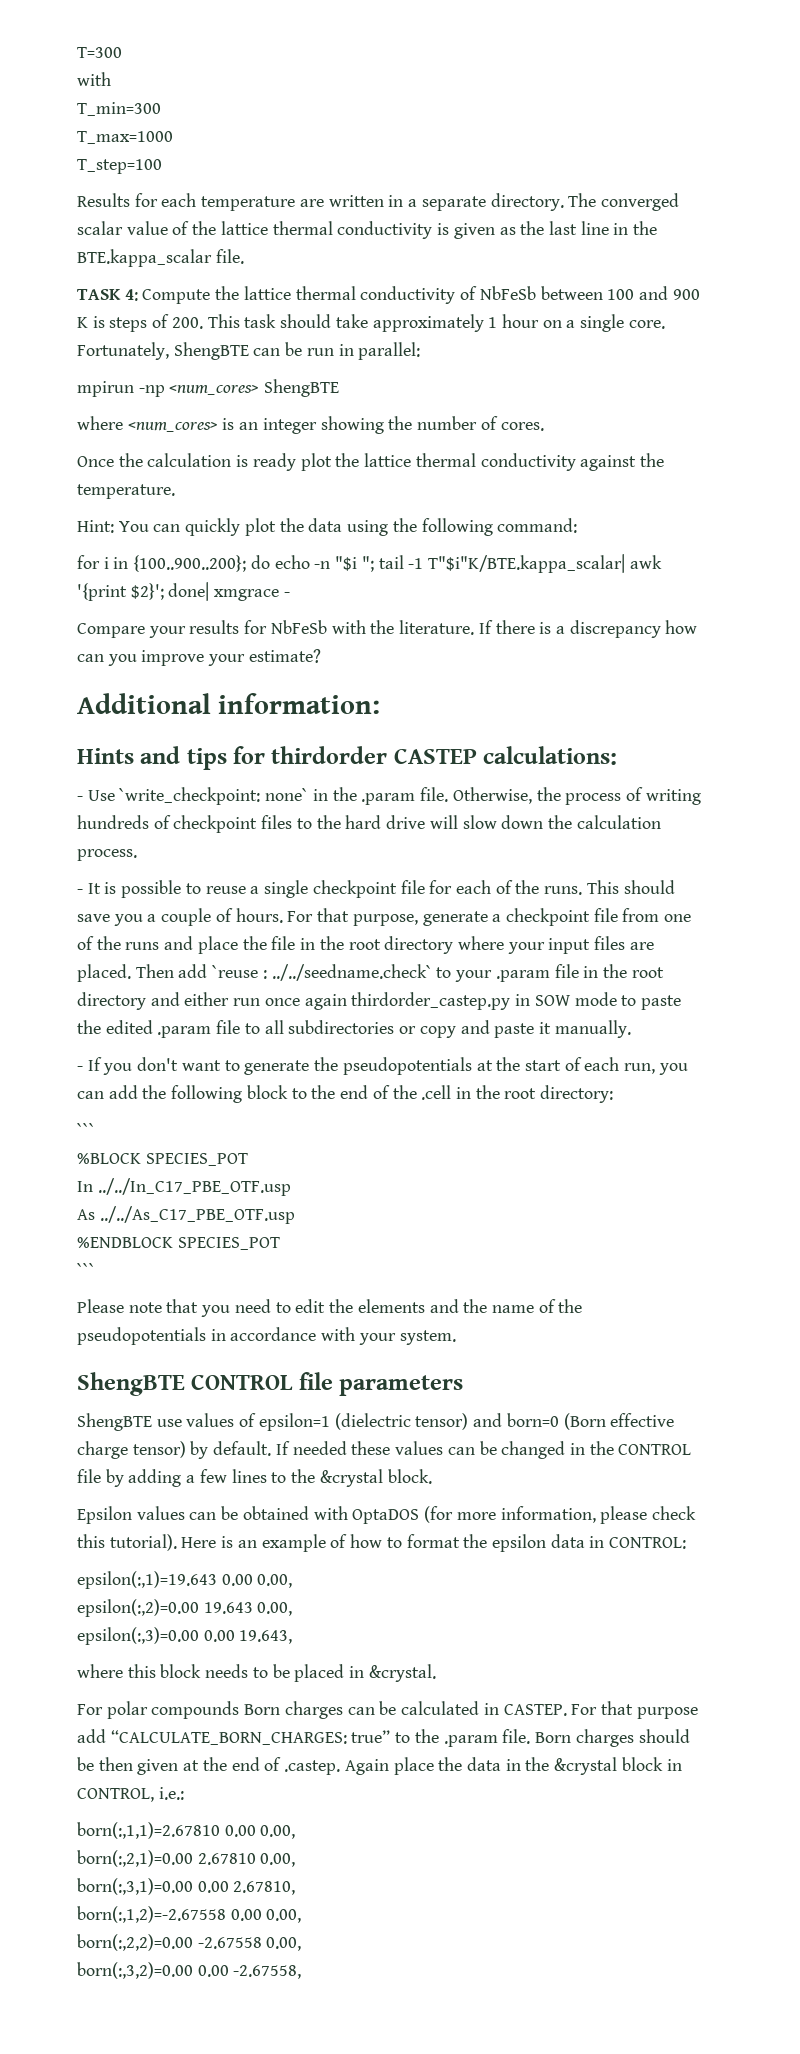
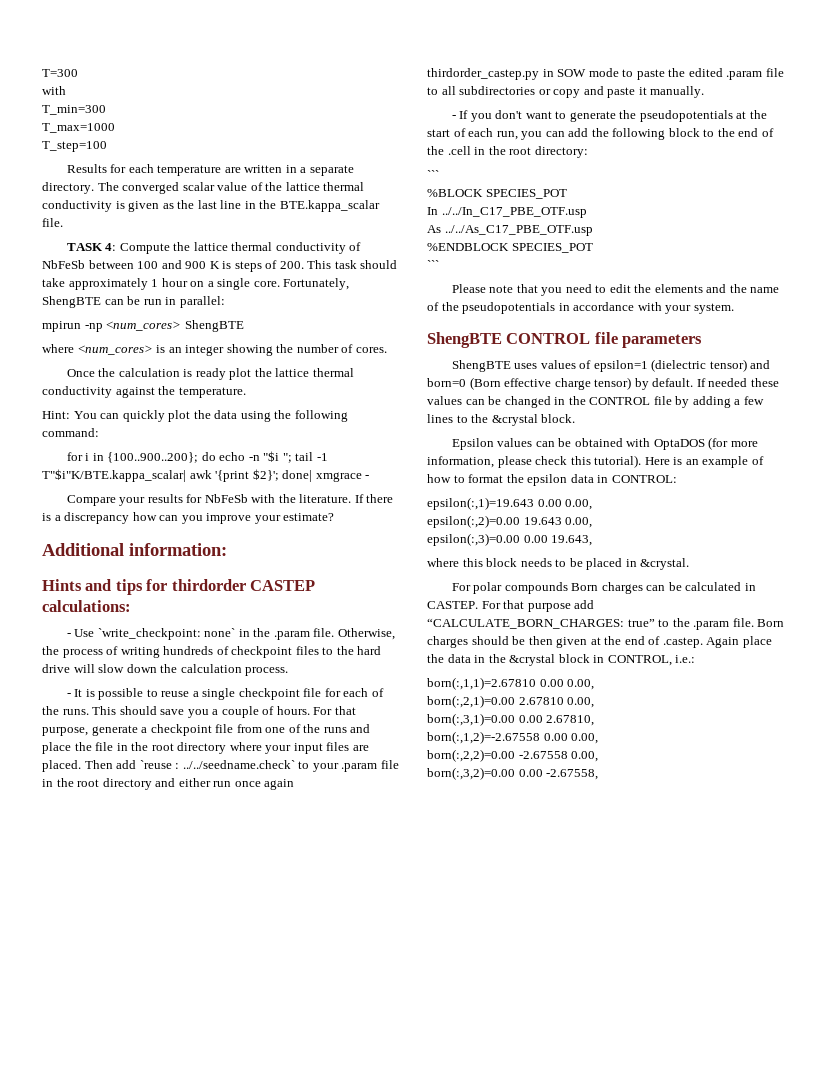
[156,1419,182,1427] use -> [514,363,538,369] uses

